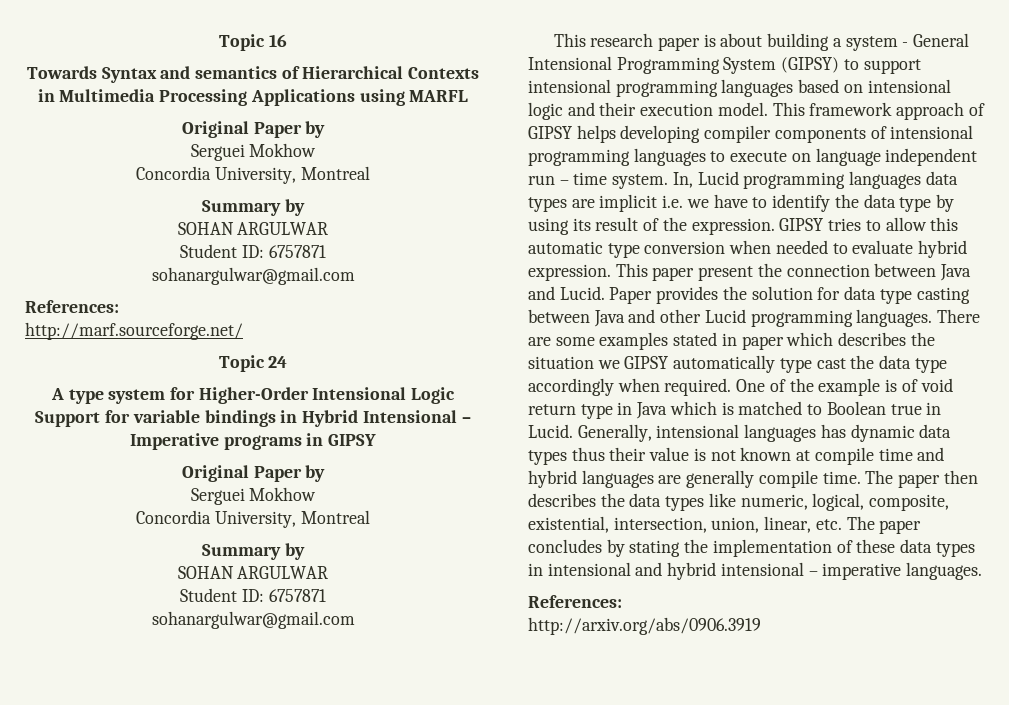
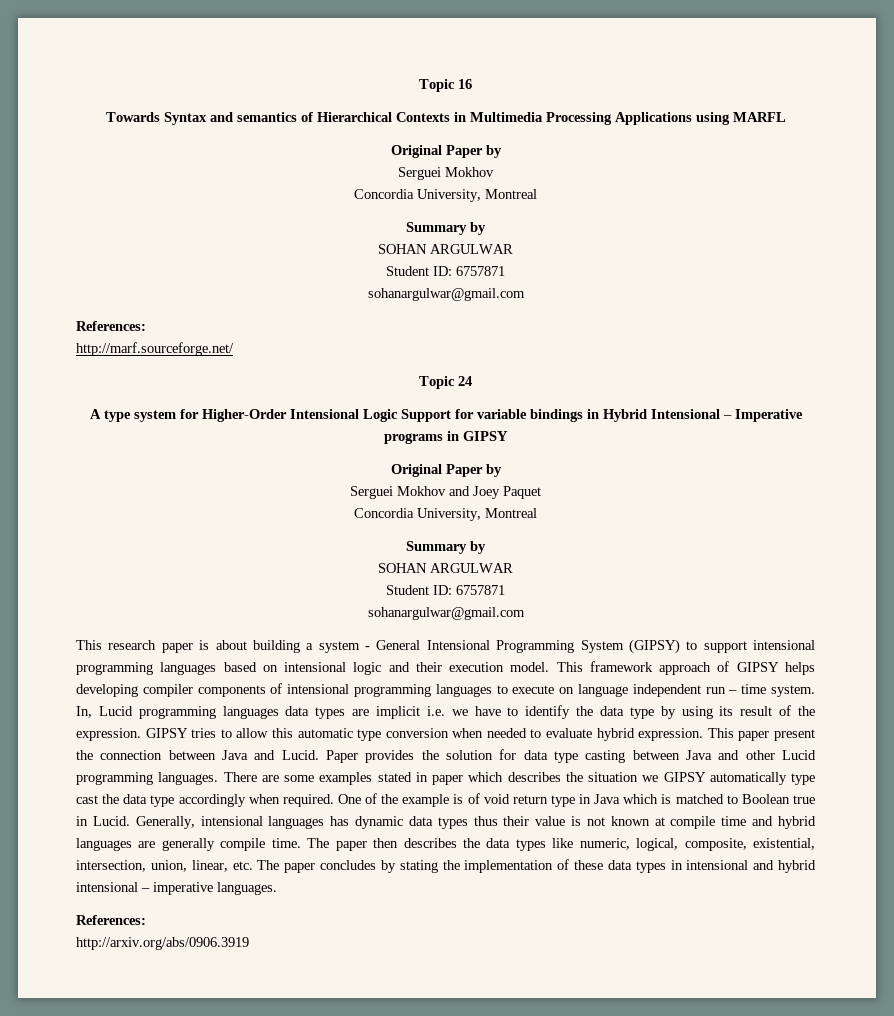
[249,143,317,157] Mokhow -> [445,167,494,177] Mokhov
[249,487,317,501] Mokhow -> [397,486,541,499] Mokhov and Joey Paquet

